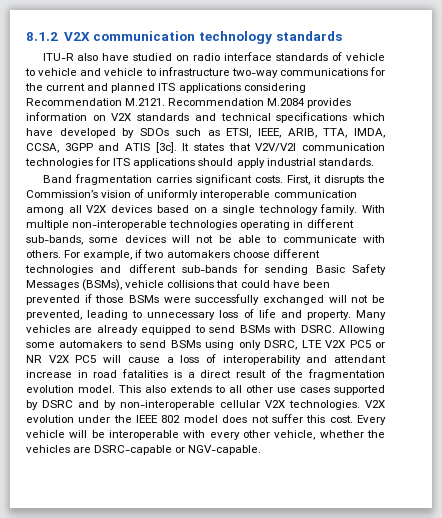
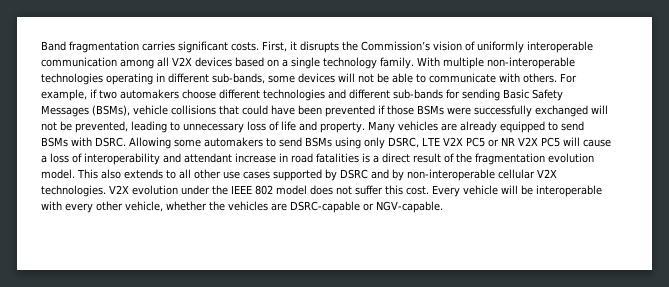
[26,31,342,44] [42,52,385,61] [25,67,385,78] [25,83,306,93] [26,98,352,108] [26,112,385,123] [26,128,385,138] [26,142,385,153] [25,157,374,168] 8.1.2 V2X communication technology standards // ITU-R also have studied on radio interface standards of vehicle to vehicle and vehicle to infrastructure two-way communications for the current and planned ITS applications considering Recommendation M.2121. Recommendation M.2084 provides information on V2X standards and technical specifications which have developed by SDOs such as ETSI, IEEE, ARIB, TTA, IMDA, CCSA, 3GPP and ATIS [3c]. It states that V2V/V2I communication technologies for ITS applications should apply industrial standards. // -> (41, 46) none

